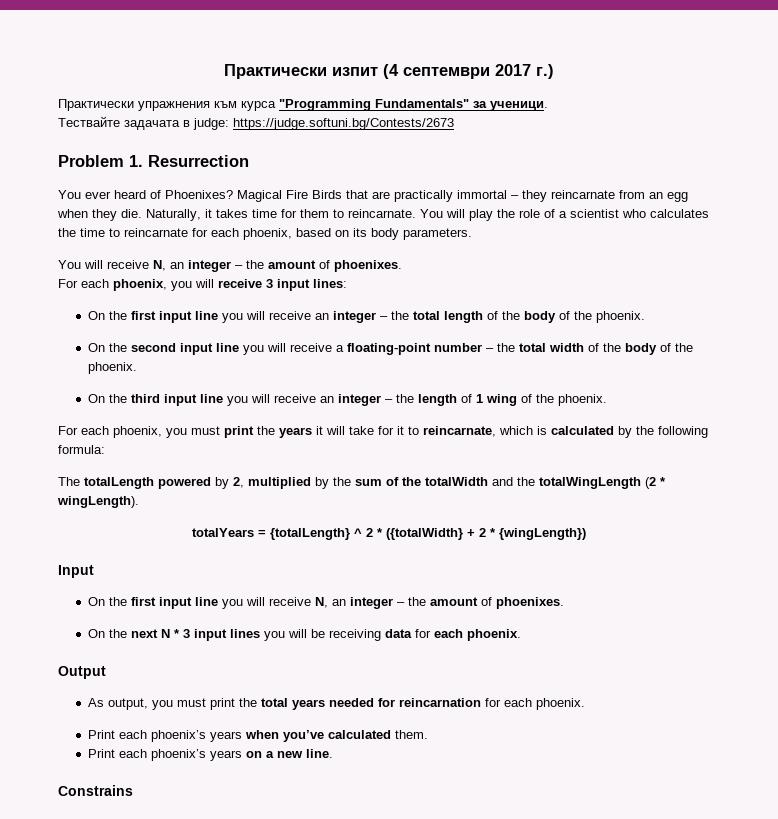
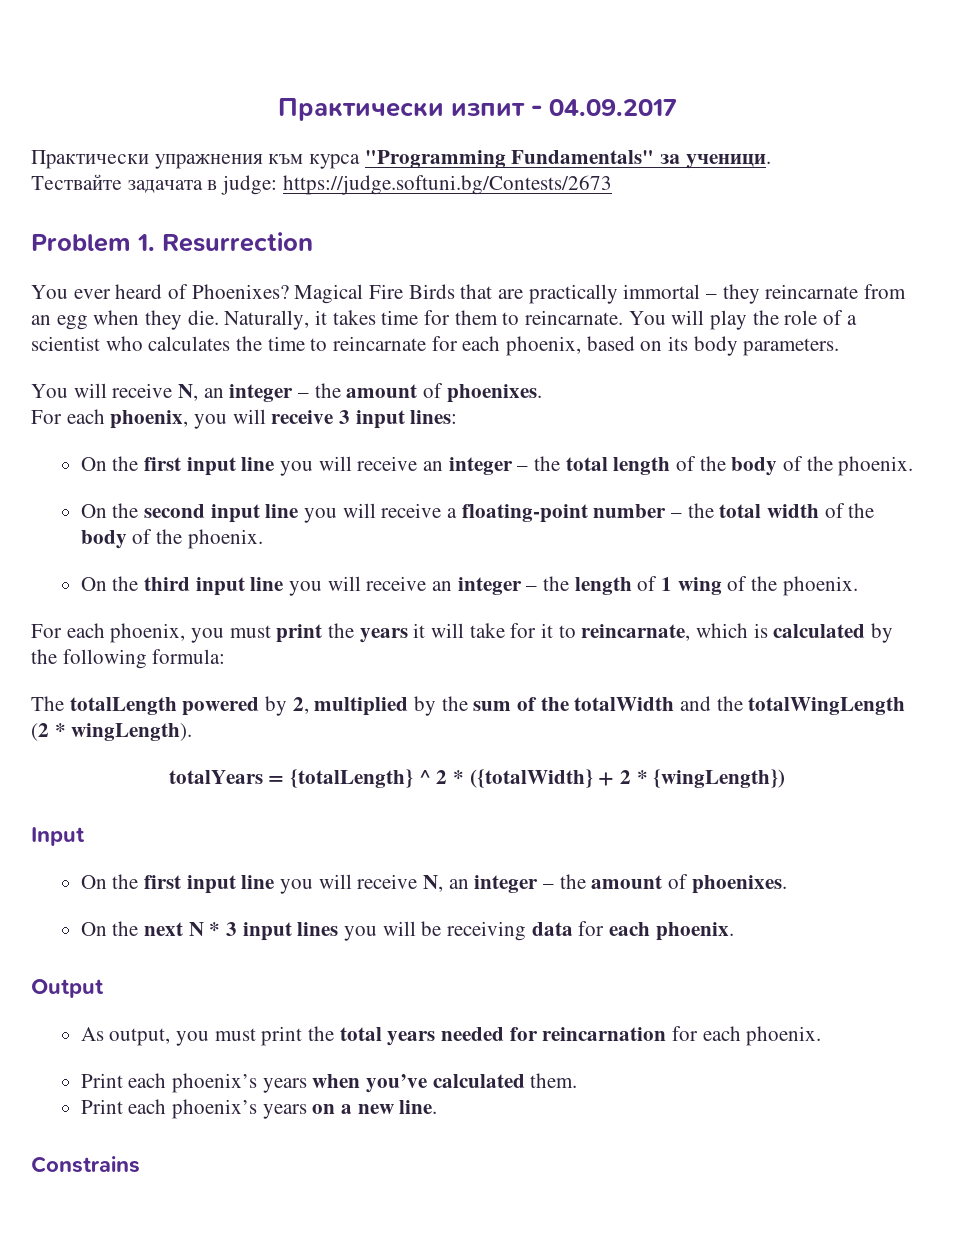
[383,64,554,79] (4 септември 2017 г.) -> [530,99,677,116] - 04.09.2017

